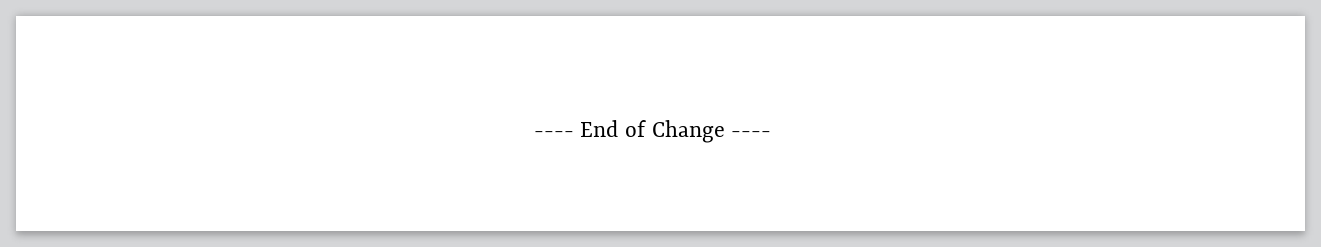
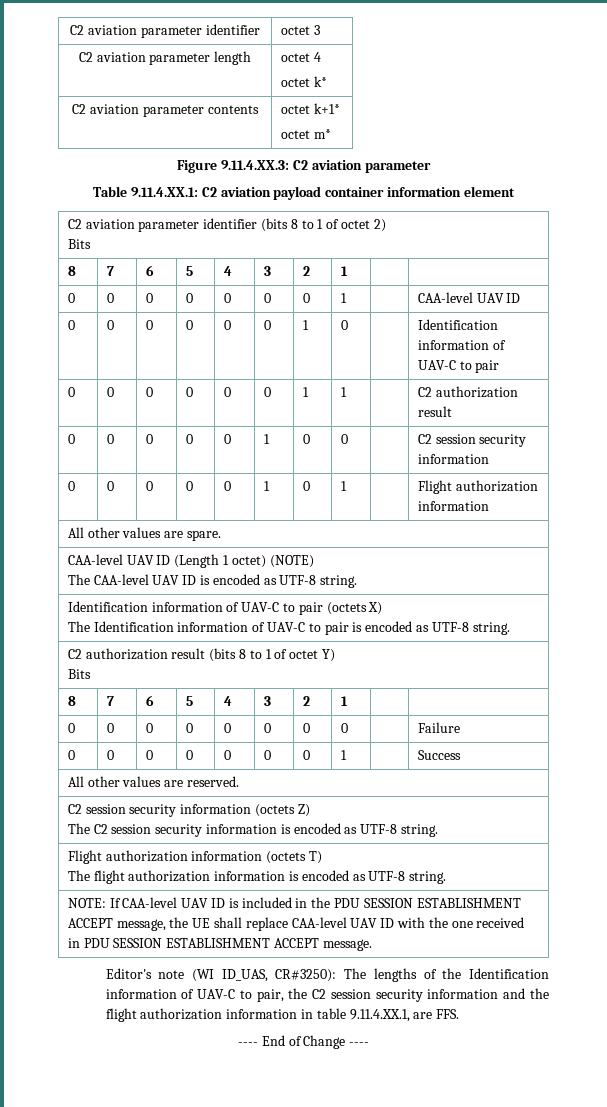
(533, 134) none -> [70,24,260,38] [280,25,320,35] [78,51,252,65] [280,52,321,62] [280,76,327,87] [72,104,259,117] [280,103,340,114] [280,129,331,139] [177,160,431,173] [93,186,515,200] [67,218,386,232] [67,239,91,249] [67,266,76,276] [106,266,114,276] [145,265,154,276] [185,266,193,276] [223,266,232,276] [263,266,271,276] [302,266,310,276] [340,266,348,276] [67,293,75,303] [106,293,114,303] [145,293,153,303] [185,293,193,303] [223,293,231,303] [263,293,271,303] [302,293,310,303] [340,293,347,303] [417,292,521,303] [67,320,75,330] [106,320,114,330] [145,320,153,330] [185,320,193,330] [223,320,231,330] [263,320,271,330] [302,320,309,330] [340,320,348,330] [417,319,498,330] [417,340,506,350] [417,360,500,373] [67,387,75,397] [106,387,114,397] [145,387,153,397] [185,387,193,397] [223,387,231,397] [263,387,271,397] [302,387,309,397] [340,387,347,397] [417,386,518,398] [417,406,452,417] [67,434,75,444] [106,434,114,444] [145,434,153,444] [185,434,193,444] [223,434,231,444] [263,434,270,444] [302,434,310,444] [340,434,348,444] [417,434,527,447] [417,454,489,464] [67,481,75,491] [106,481,114,491] [145,481,153,491] [185,481,193,491] [223,481,231,491] [263,481,270,491] [302,481,310,491] [340,481,347,491] [417,480,538,494] [417,501,489,511] [67,527,222,541] [67,554,314,568] [67,574,358,588] [67,601,383,615] [67,621,510,635] [67,648,335,662] [67,669,91,679] [67,696,76,706] [106,696,114,706] [145,695,154,706] [185,696,193,706] [223,696,232,706] [263,696,271,706] [302,696,310,706] [340,696,348,706] [67,723,75,733] [106,723,114,733] [145,723,153,733] [185,723,193,733] [223,723,231,733] [263,723,271,733] [302,723,310,733] [340,723,348,733] [417,722,460,733] [67,750,75,760] [106,750,114,760] [145,750,153,760] [185,750,193,760] [223,750,231,760] [263,750,271,760] [302,750,310,760] [340,750,347,760] [417,750,461,760] [67,776,240,787] [67,804,310,817] [67,823,438,837] [67,850,323,864] [67,870,447,884] [67,897,521,908] [67,917,525,931] [67,938,372,951] [105,968,549,982] [105,988,549,1002] [105,1008,460,1022] C2 aviation parameter identifier | octet 3 // C2 aviation parameter length | octet 4 // octet k* // C2 aviation parameter contents | octet k+1* // octet m* // Figure 9.11.4.XX.3: C2 aviation parameter // Table 9.11.4.XX.1: C2 aviation payload container information element // C2 aviation parameter identifier (bits 8 to 1 of octet 2) // Bits // 8 | 7 | 6 | 5 | 4 | 3 | 2 | 1 | | // 0 | 0 | 0 | 0 | 0 | 0 | 0 | 1 | | CAA-level UAV ID // 0 | 0 | 0 | 0 | 0 | 0 | 1 | 0 | | Identification information of UAV-C to pair // 0 | 0 | 0 | 0 | 0 | 0 | 1 | 1 | | C2 authorization result // 0 | 0 | 0 | 0 | 0 | 1 | 0 | 0 | | C2 session security information // 0 | 0 | 0 | 0 | 0 | 1 | 0 | 1 | | Flight authorization information // All other values are spare. // CAA-level UAV ID (Length 1 octet) (NOTE) // The CAA-level UAV ID is encoded as UTF-8 string. // Identification information of UAV-C to pair (octets X) // The Identification information of UAV-C to pair is encoded as UTF-8 string. // C2 authorization result (bits 8 to 1 of octet Y) // Bits // 8 | 7 | 6 | 5 | 4 | 3 | 2 | 1 | | // 0 | 0 | 0 | 0 | 0 | 0 | 0 | 0 | | Failure // 0 | 0 | 0 | 0 | 0 | 0 | 0 | 1 | | Success // All other values are reserved. // C2 session security information (octets Z) // The C2 session security information is encoded as UTF-8 string. // Flight authorization information (octets T) // The flight authorization information is encoded as UTF-8 string. // NOTE: If CAA-level UAV ID is included in the PDU SESSION ESTABLISHMENT ACCEPT message, the UE shall replace CAA-level UAV ID with the one received in PDU SESSION ESTABLISHMENT ACCEPT message. // Editor's note (WI ID_UAS, CR#3250): The lengths of the Identification information of UAV-C to pair, the C2 session security information and the flight authorization information in table 9.11.4.XX.1, are FFS. //

